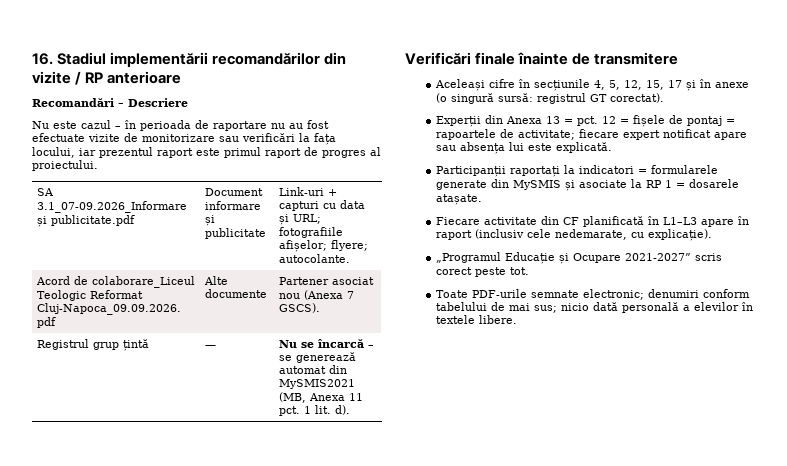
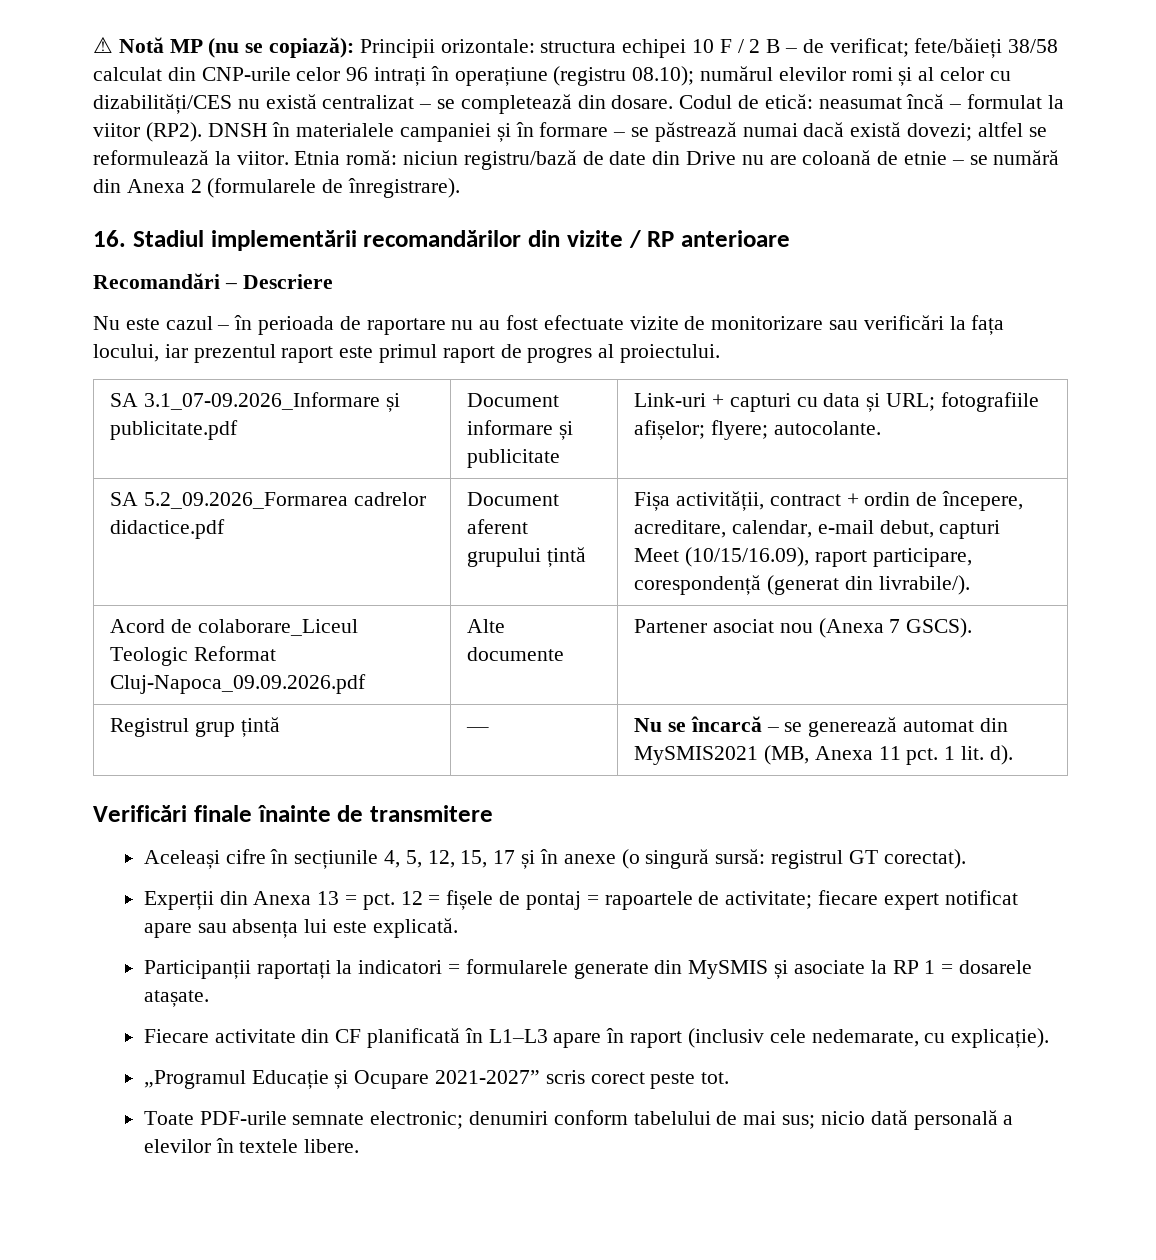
(32, 59) none -> [93,36,1059,58] [93,66,1011,86] [93,94,1064,114] [93,122,1047,142] [93,150,1060,170] [93,178,461,198] ⚠ Notă MP (nu se copiază): Principii orizontale: structura echipei 10 F / 2 B – de verificat; fete/băieți 38/58 calculat din CNP-urile celor 96 intrați în operațiune (registru 08.10); numărul elevilor romi și al celor cu dizabilități/CES nu există centralizat – se completează din dosare. Codul de etică: neasumat încă – formulat la viitor (RP2). DNSH în materialele campaniei și în formare – se păstrează numai dacă există dovezi; altfel se reformulează la viitor. Etnia romă: niciun registru/bază de date din Drive nu are coloană de etnie – se numără din Anexa 2 (formularele de înregistrare). //
(350, 258) none -> [110,492,426,509] [110,519,226,539] [467,492,560,506] [467,519,529,534] [467,547,586,567] [634,491,1023,511] [634,520,1001,539] [634,547,972,567] [634,575,970,595] // SA 5.2_09.2026_Formarea cadrelor didactice.pdf | Document aferent grupului țintă | Fișa activității, contract + ordin de începere, acreditare, calendar, e-mail debut, capturi Meet (10/15/16.09), raport participare, corespondență (generat din livrabile/).

